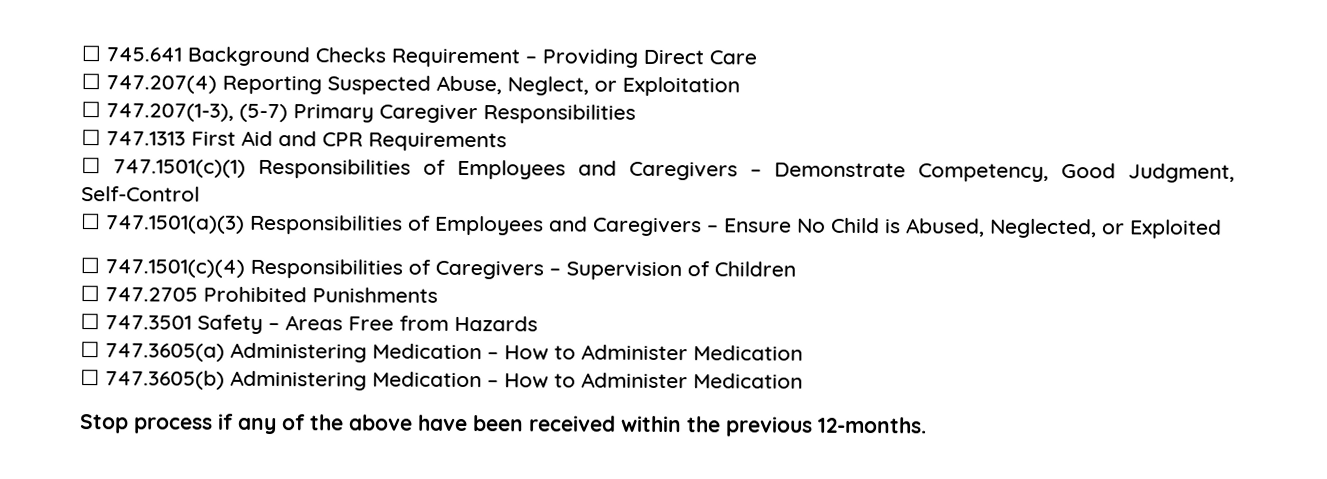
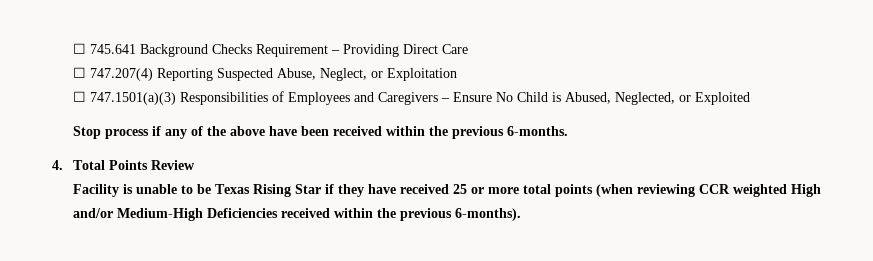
[80,101,636,124] [80,129,507,152] [80,157,1235,183] [80,186,200,202] // ☐ 747.207(1-3), (5-7) Primary Caregiver Responsibilities // ☐ 747.1313 First Aid and CPR Requirements // ☐ 747.1501(c)(1) Responsibilities of Employees and Caregivers – Demonstrate Competency, Good Judgment, Self-Control -> (457, 74) none
[79,257,796,281] [79,285,438,303] [79,313,538,334] [79,341,803,363] [79,369,803,391] // ☐ 747.1501(c)(4) Responsibilities of Caregivers – Supervision of Children // ☐ 747.2705 Prohibited Punishments // ☐ 747.3501 Safety – Areas Free from Hazards // ☐ 747.3605(a) Administering Medication – How to Administer Medication // ☐ 747.3605(b) Administering Medication – How to Administer Medication -> (750, 98) none
[817,416,927,434] 12-months. -> [506,126,568,136] [52,160,195,170] [72,184,821,197] [72,208,521,221] 6-months. // 4. Total Points Review // Facility is unable to be Texas Rising Star if they have received 25 or more total points (when reviewing CCR weighted High and/or Medium-High Deficiencies received within the previous 6-months).

